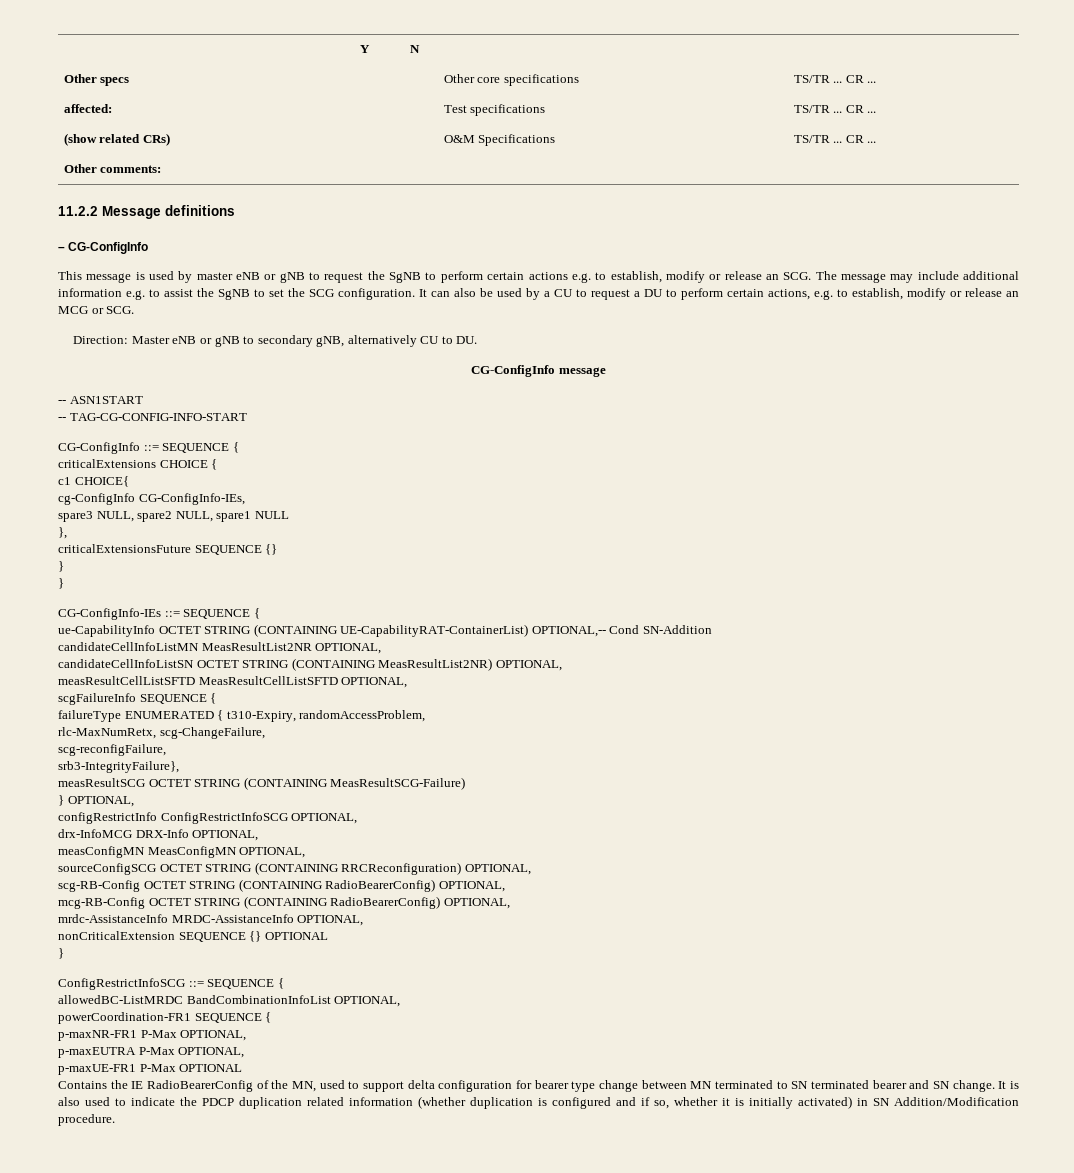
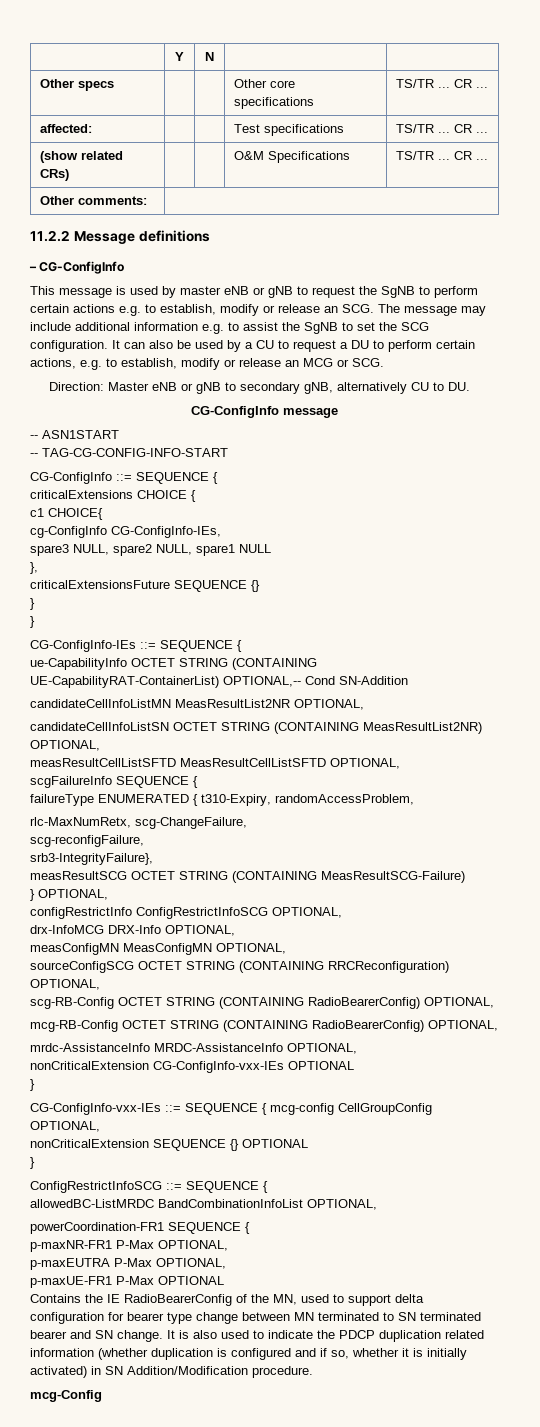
(364, 920) none -> [30,1061,354,1073] [30,1079,35,1091] [30,1103,432,1115] [30,1121,100,1132] // nonCriticalExtension CG-ConfigInfo-vxx-IEs OPTIONAL // } // CG-ConfigInfo-vxx-IEs ::= SEQUENCE { mcg-config CellGroupConfig OPTIONAL,
(115, 1120) none -> [30,1390,102,1402] // mcg-Config

